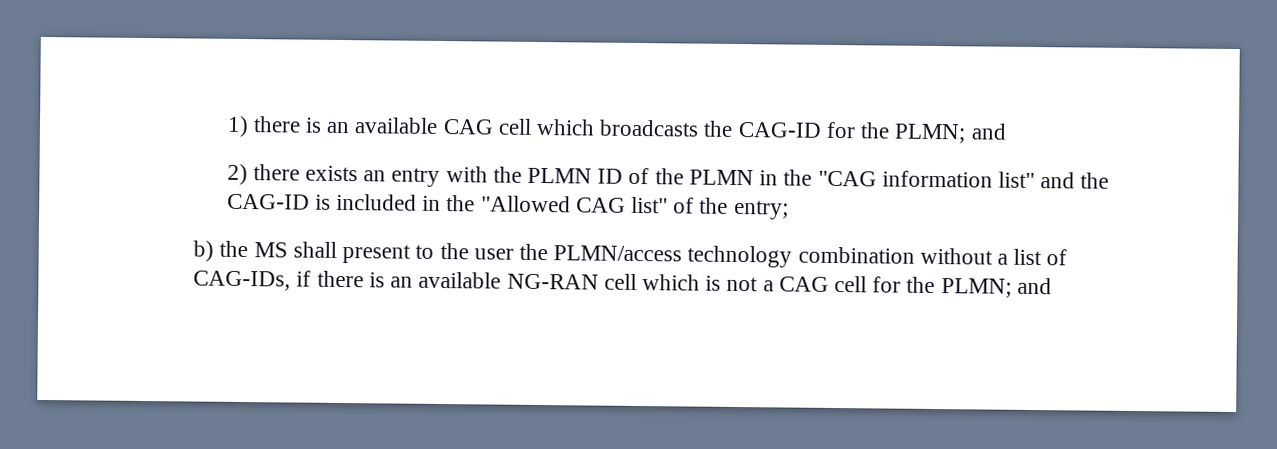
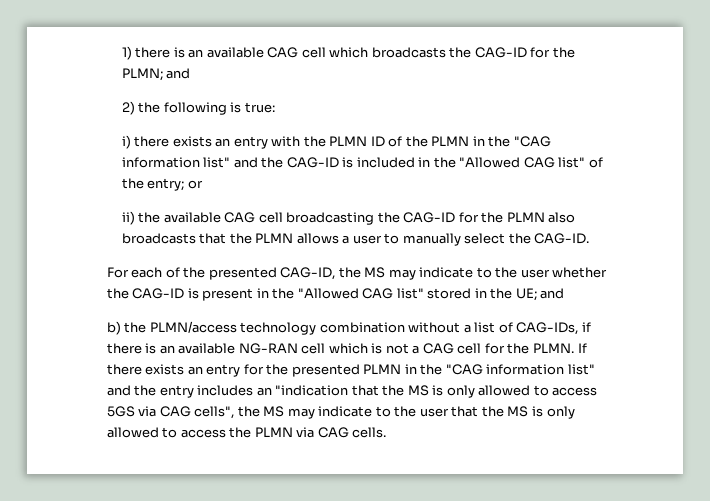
(248, 174) none -> [138,102,275,115] [121,135,131,149] the following is true: // i)
[193,240,514,264] // b) the MS shall present to the user -> [187,180,203,189] [121,211,576,225] [121,233,590,246] [106,267,608,280] [106,288,565,301] [106,321,121,335] or // ii) the available CAG cell broadcasting the CAG-ID for the PLMN also broadcasts that the PLMN allows a user to manually select the CAG-ID. // For each of the presented CAG-ID, the MS may indicate to the user whether the CAG-ID is present in the "Allowed CAG list" stored in the UE; and // b)
[940,277,1052,298] PLMN; and -> [532,343,587,353] [106,364,595,377] [106,385,598,398] [106,406,575,419] [106,427,387,438] PLMN. If there exists an entry for the presented PLMN in the "CAG information list" and the entry includes an "indication that the MS is only allowed to access 5GS via CAG cells", the MS may indicate to the user that the MS is only allowed to access the PLMN via CAG cells.

